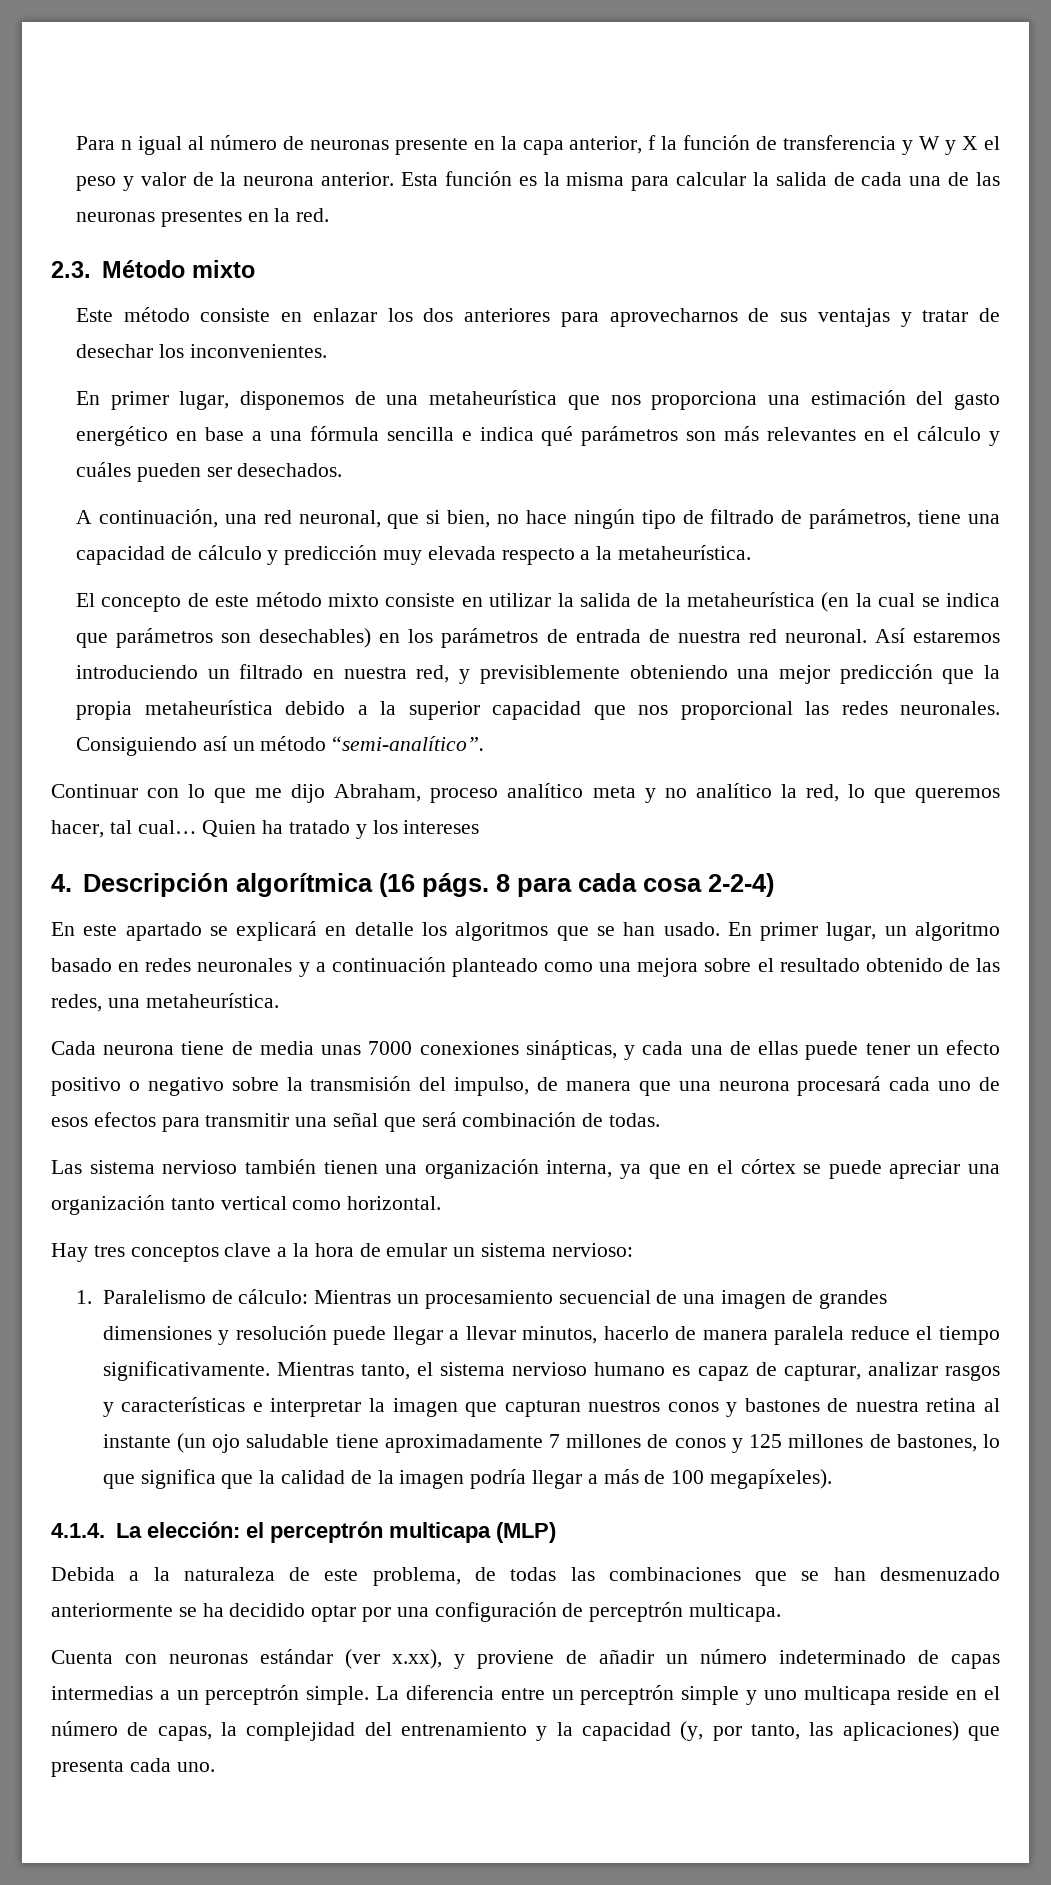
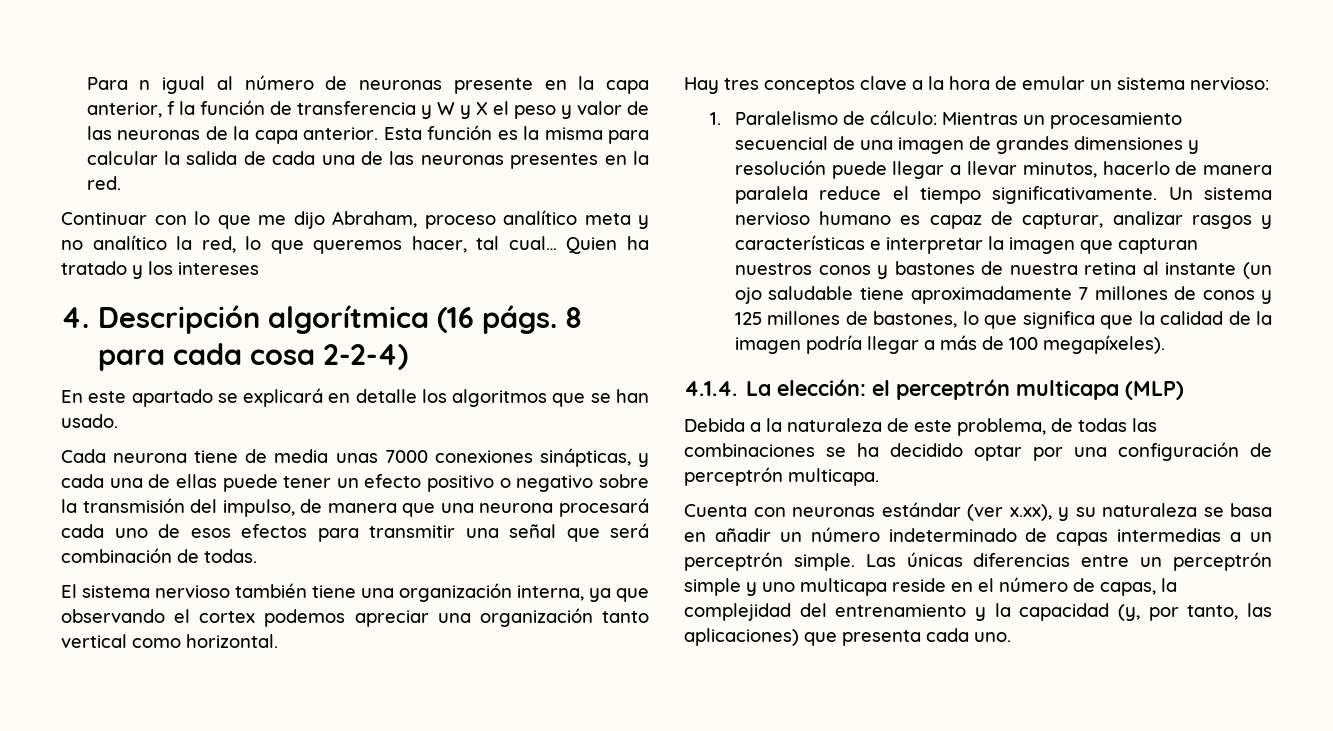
[220,172,315,186] la neurona -> [86,126,298,144] las neuronas de la capa
[51,260,255,278] [75,307,1000,327] [75,344,327,358] [75,390,1001,410] [75,426,1000,446] [75,462,343,482] [75,509,1001,529] [75,545,752,565] [75,592,1000,612] [75,628,1001,648] [75,664,1001,684] [75,700,1001,720] [75,736,485,756] // 2.3. Método mixto // Este método consiste en enlazar los dos anteriores para aprovecharnos de sus ventajas y tratar de desechar los inconvenientes. // En primer lugar, disponemos de una metaheurística que nos proporciona una estimación del gasto energético en base a una fórmula sencilla e indica qué parámetros son más relevantes en el cálculo y cuáles pueden ser desechados. // A continuación, una red neuronal, que si bien, no hace ningún tipo de filtrado de parámetros, tiene una capacidad de cálculo y predicción muy elevada respecto a la metaheurística. // El concepto de este método mixto consiste en utilizar la salida de la metaheurística (en la cual se indica que parámetros son desechables) en los parámetros de entrada de nuestra red neuronal. Así estaremos introduciendo un filtrado en nuestra red, y previsiblemente obteniendo una mejor predicción que la propia metaheurística debido a la superior capacidad que nos proporcional las redes neuronales. Consiguiendo así un método “semi-analítico”. -> (121, 183) none
[727,922,1000,941] [51,957,1000,977] [51,993,279,1012] En primer lugar, un algoritmo basado en redes neuronales y a continuación planteado como una mejora sobre el resultado obtenido de las redes, una metaheurística. -> (118, 421) none
[51,1160,82,1174] Las -> [61,584,77,598] El
[323,1160,378,1174] tienen -> [312,585,356,598] tiene
[688,1159,882,1179] en el córtex se puede -> [61,609,346,627] observando el cortex podemos
[276,1362,434,1380] Mientras tanto, el -> [1168,187,1193,200] Un
[755,1567,1001,1586] [51,1603,173,1617] que se han desmenuzado anteriormente -> (815, 450) none
[477,1650,587,1669] proviene de -> [1075,503,1272,517] [684,532,706,542] su naturaleza se basa en
[376,1685,494,1700] La diferencia -> [865,552,1071,567] Las únicas diferencias

